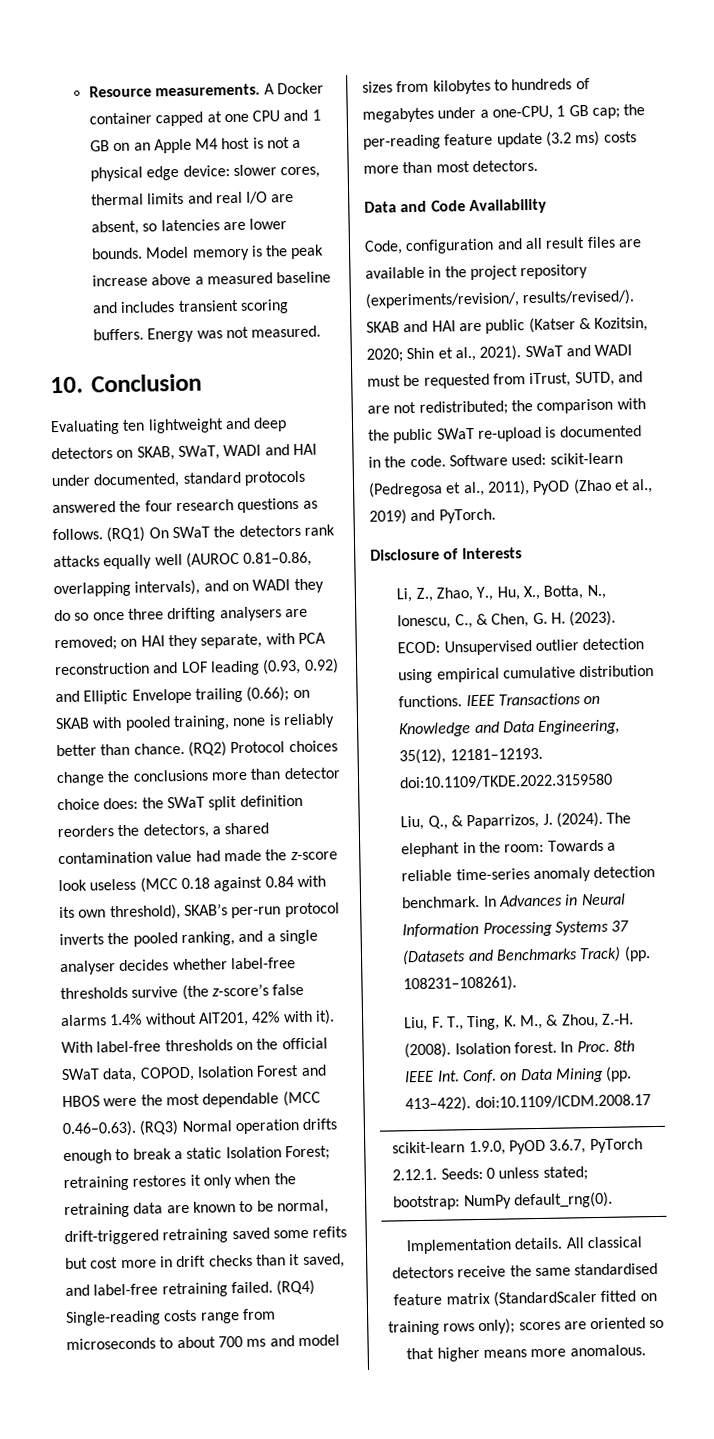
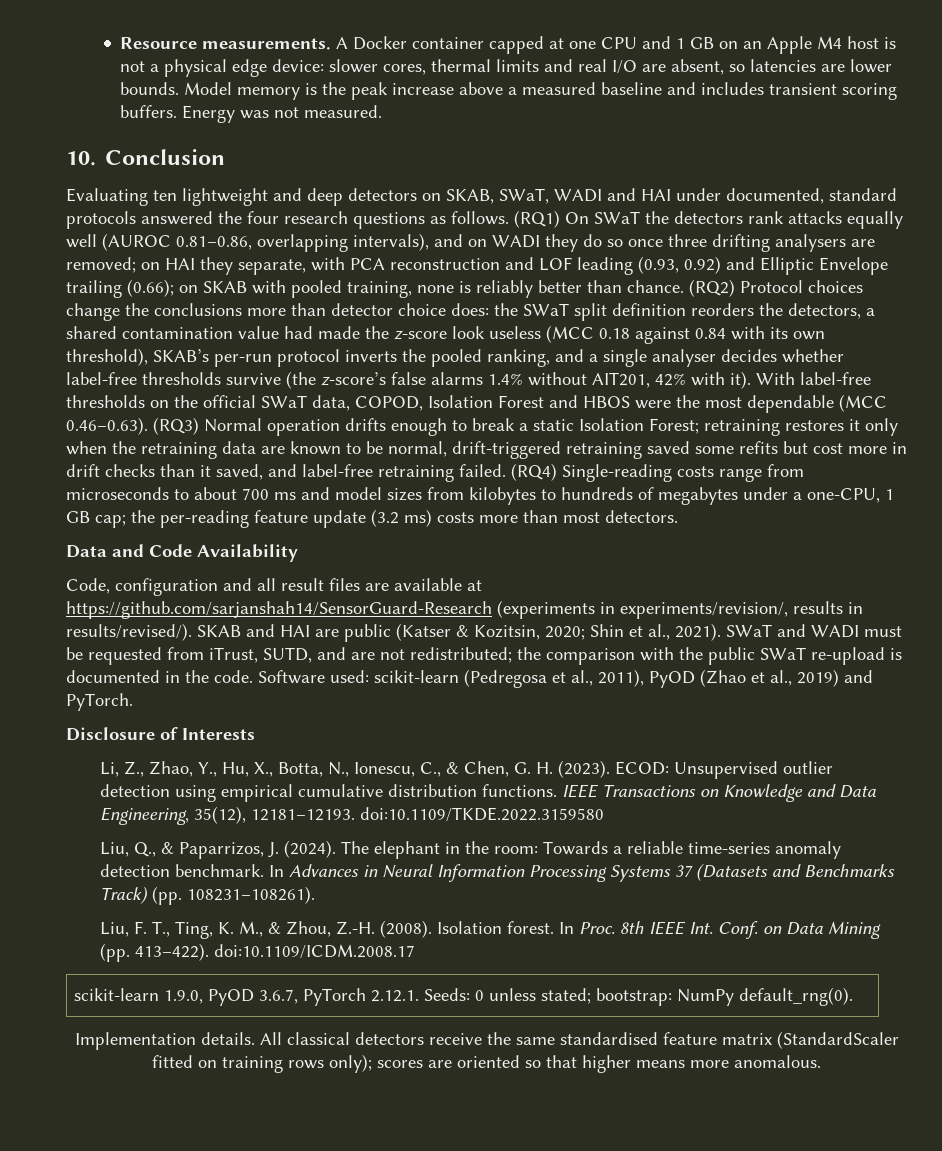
[428,264,589,281] [365,291,520,309] in the project repository (experiments/revision/, -> [467,580,482,591] [66,600,863,619] at https://github.com/sarjanshah14/SensorGuard-Research (experiments in experiments/revision/, results in

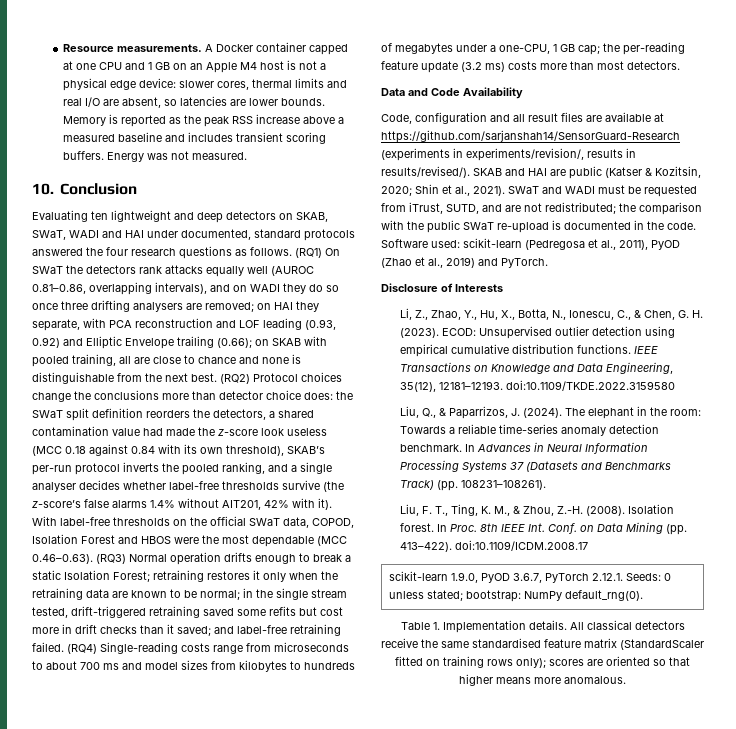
[184,82,318,100] Model memory is -> [63,114,182,127] Memory is reported as
(389, 91) none -> [232,116,254,124] RSS
[417,280,684,298] none is reliably better than chance. -> [119,354,301,364] [32,372,217,384] all are close to chance and none is distinguishable from the next best.
[388,441,447,457] normal, -> [200,588,347,600] [32,607,68,618] normal; in the single stream tested,
[216,464,263,480] saved, -> [177,626,211,636] saved;
(853, 996) none -> [400,622,440,630] Table 1.

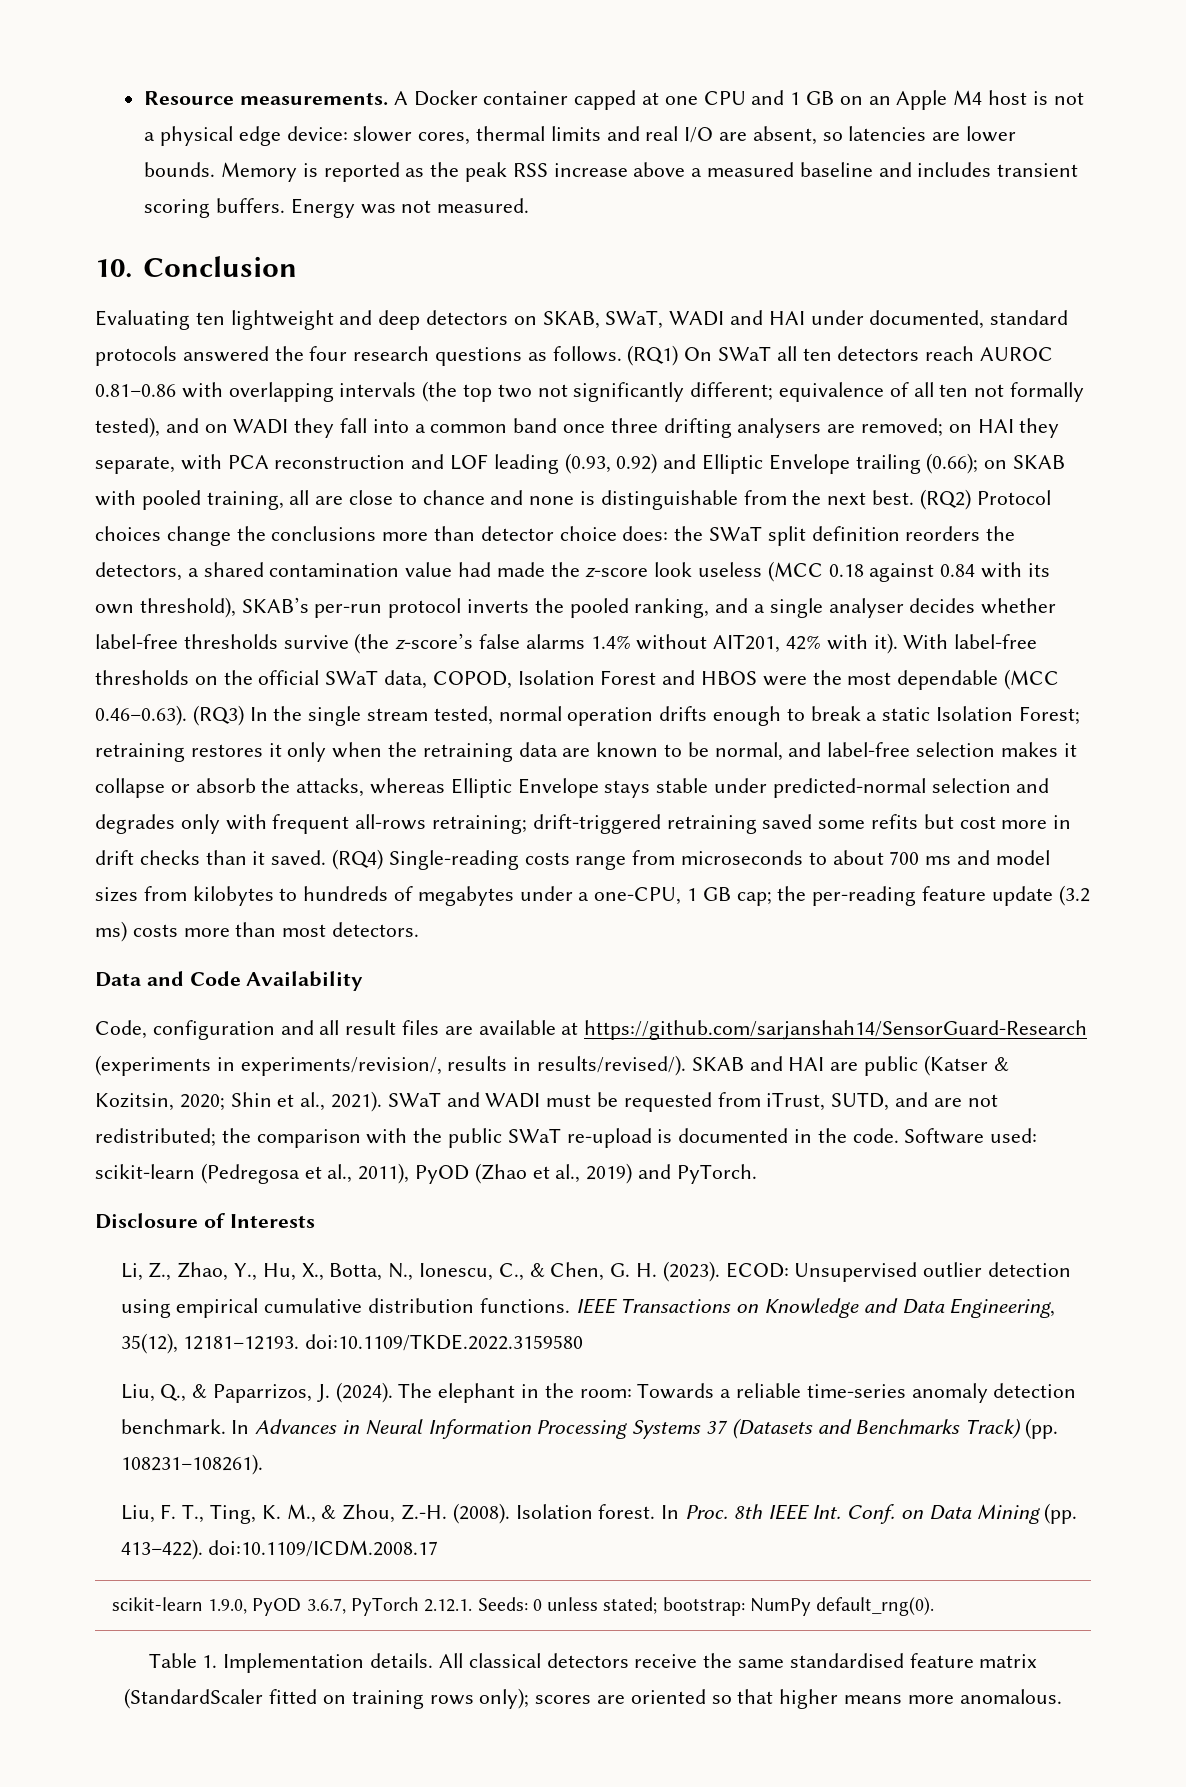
[66,265,314,277] [32,282,339,295] the detectors rank attacks equally well (AUROC 0.81–0.86, overlapping intervals), and on WADI they do so -> [776,346,1054,361] [95,381,1085,402] [95,417,558,438] all ten detectors reach AUROC 0.81–0.86 with overlapping intervals (the top two not significantly different; equivalence of all ten not formally tested), and on WADI they fall into a common band
[129,554,167,562] Normal -> [249,706,562,726] In the single stream tested, normal
[200,588,347,600] [32,607,68,618] normal; in the single stream tested, -> [714,742,1077,761] [95,778,1050,798] [95,814,528,834] normal, and label-free selection makes it collapse or absorb the attacks, whereas Elliptic Envelope stays stable under predicted-normal selection and degrades only with frequent all-rows retraining;
[177,624,341,636] [32,642,64,652] saved; and label-free retraining failed. -> [271,850,327,865] saved.

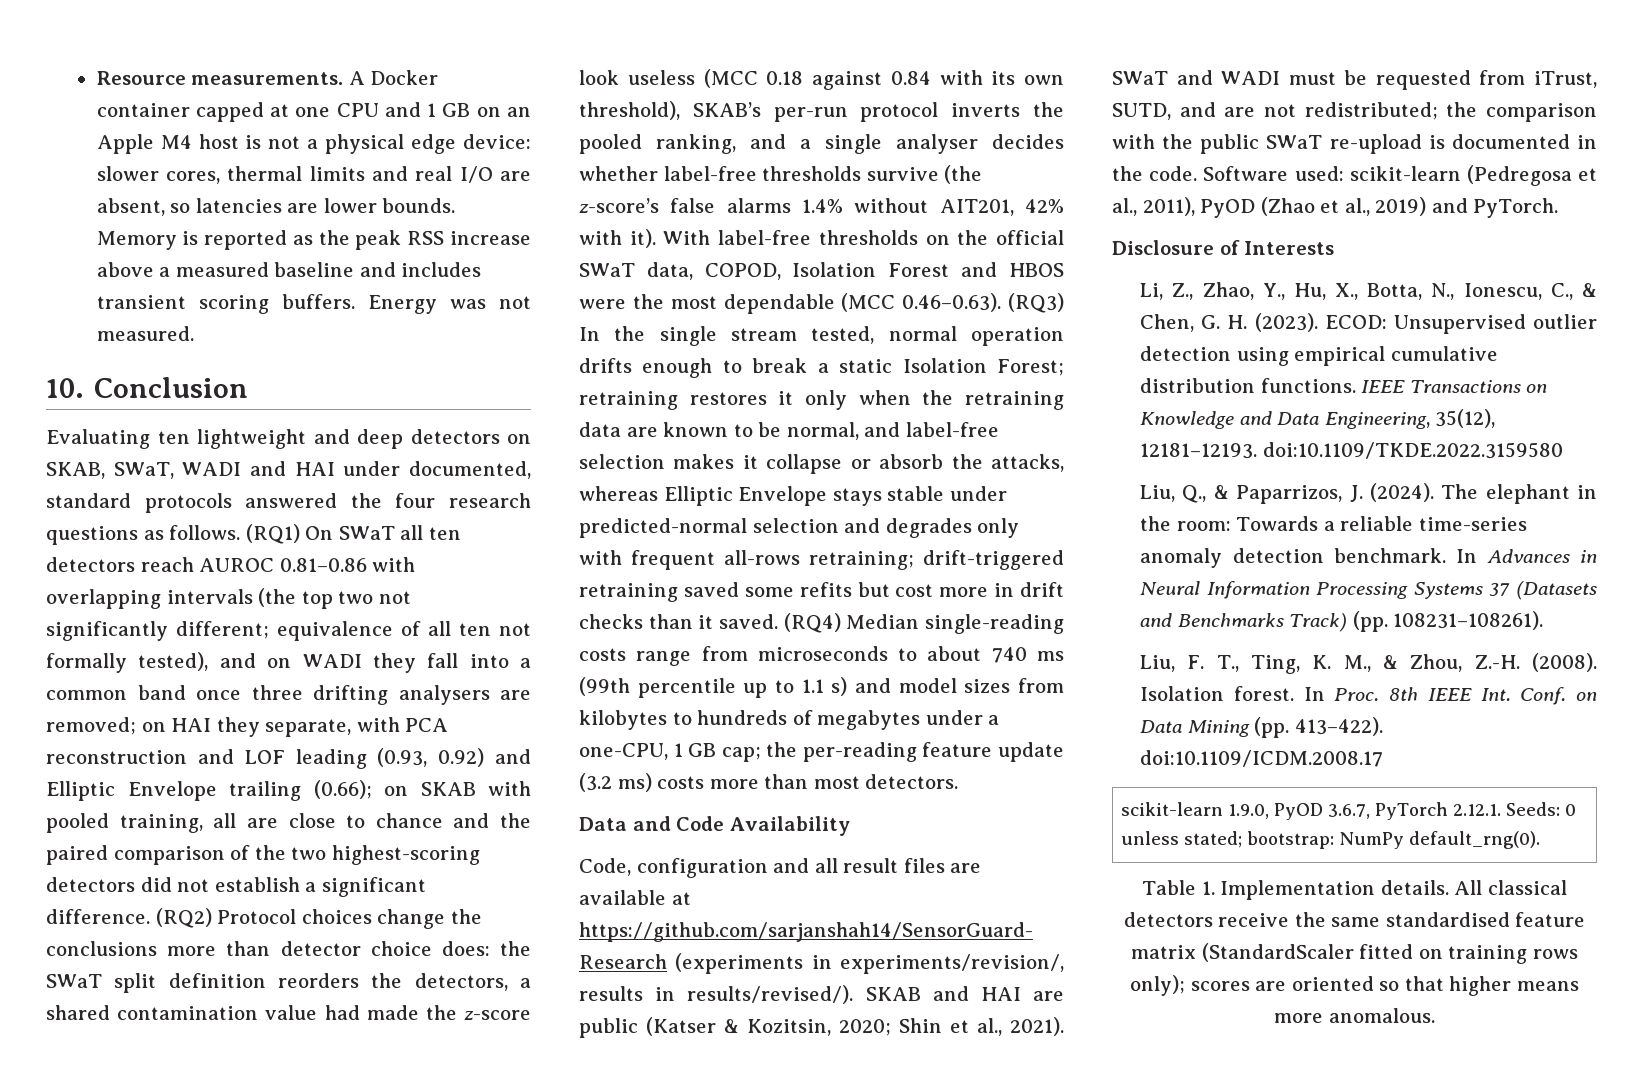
[529,490,915,510] none is distinguishable from the next best. -> [500,813,531,828] [46,845,480,865] [46,877,426,897] [46,909,150,924] the paired comparison of the two highest-scoring detectors did not establish a significant difference.
[388,850,519,870] Single-reading -> [846,614,1064,634] Median single-reading
[889,851,952,865] 700 ms -> [991,647,1064,663] [579,677,848,698] 740 ms (99th percentile up to 1.1 s)

